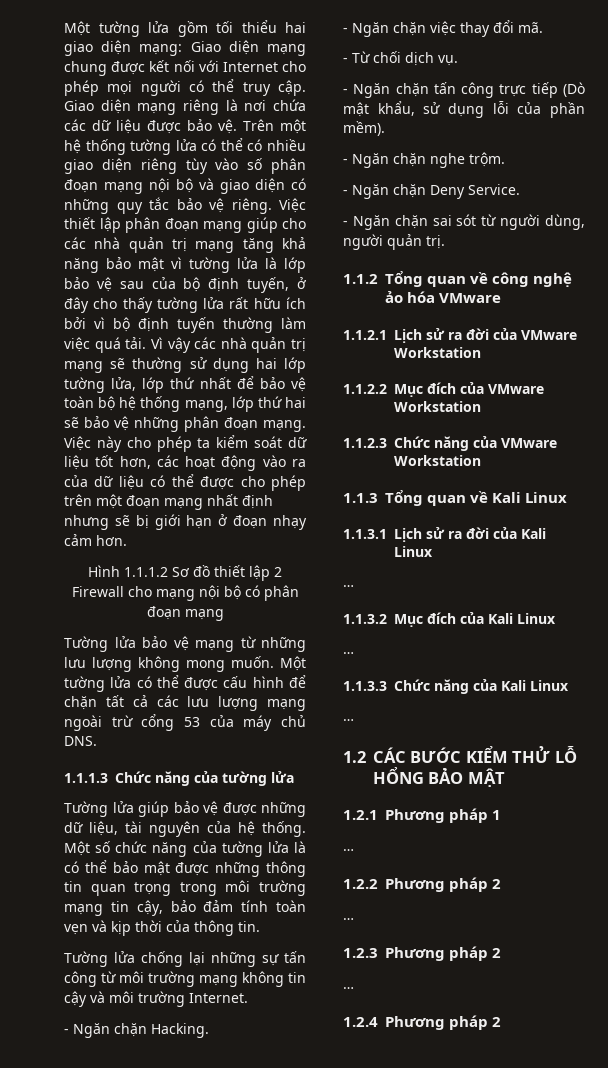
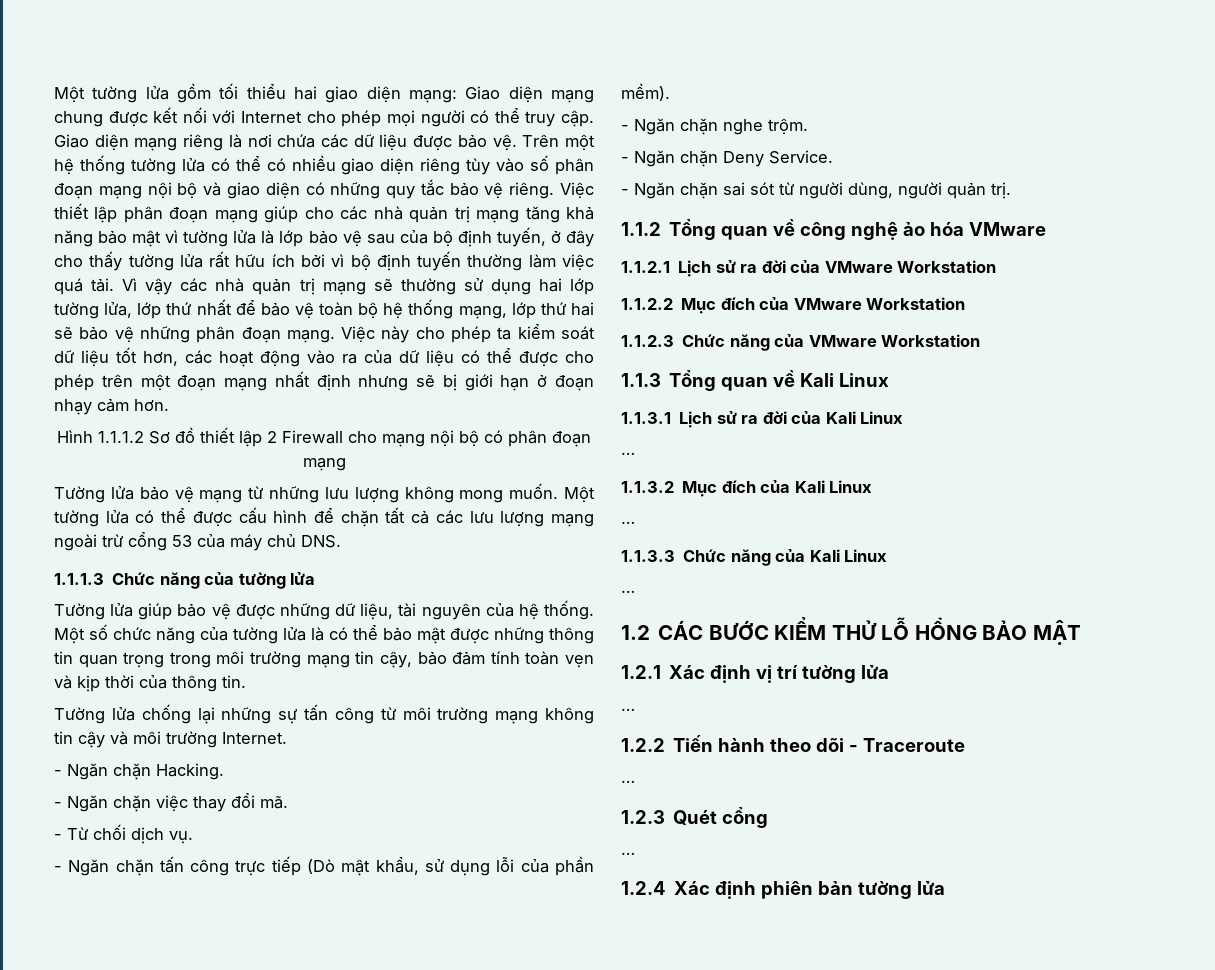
[385,808,502,823] [343,849,354,851] [343,877,502,892] Phương pháp 1 // … // 1.2.2 Phương pháp 2 -> [669,665,890,683] [621,708,635,711] [621,735,966,752] Xác định vị trí tường lửa // … // 1.2.2 Tiến hành theo dõi - Traceroute
[385,946,502,961] Phương pháp 2 -> [673,807,769,828] Quét cổng
[385,1015,502,1030] Phương pháp 2 -> [674,881,946,899] Xác định phiên bản tường lửa

